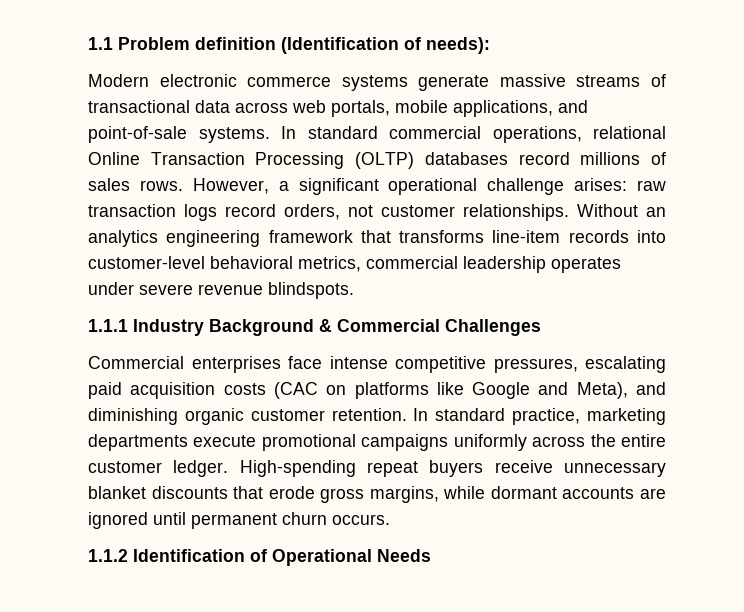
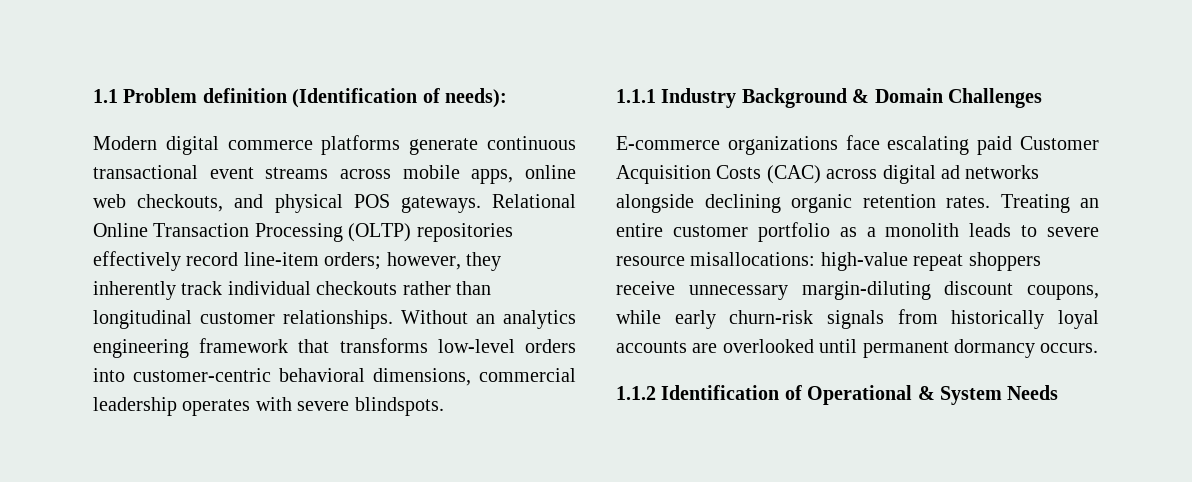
[159,74,666,91] [88,100,588,117] [88,126,666,143] [88,152,666,169] [88,178,666,195] [88,204,373,221] electronic commerce systems generate massive streams of transactional data across web portals, mobile applications, and point-of-sale systems. In standard commercial operations, relational Online Transaction Processing (OLTP) databases record millions of sales rows. However, a significant operational challenge arises: raw transaction logs record orders, not -> [165,135,576,155] [93,165,577,184] [93,194,576,213] [93,223,513,242] [93,251,501,271] [93,281,491,300] [93,310,192,329] digital commerce platforms generate continuous transactional event streams across mobile apps, online web checkouts, and physical POS gateways. Relational Online Transaction Processing (OLTP) repositories effectively record line-item orders; however, they inherently track individual checkouts rather than longitudinal
[492,230,666,243] [88,256,621,273] [88,282,263,295] line-item records into customer-level behavioral metrics, commercial leadership operates under severe revenue -> [437,339,576,353] [93,368,576,386] [93,397,350,416] low-level orders into customer-centric behavioral dimensions, commercial leadership operates with severe
[337,319,440,332] Commercial -> [874,88,943,103] Domain
[88,356,666,373] [88,382,666,399] [88,408,666,425] [88,434,667,451] [88,460,666,477] [88,486,557,503] Commercial enterprises face intense competitive pressures, escalating paid acquisition costs (CAC on platforms like Google and Meta), and diminishing organic customer retention. In standard practice, marketing departments execute promotional campaigns uniformly across the entire customer ledger. High-spending repeat buyers receive unnecessary blanket discounts that erode gross margins, while dormant -> [616,135,1099,155] [616,165,1040,184] [616,194,1099,213] [616,222,1099,242] [616,252,1041,271] [616,281,1099,300] [616,309,1099,329] E-commerce organizations face escalating paid Customer Acquisition Costs (CAC) across digital ad networks alongside declining organic retention rates. Treating an entire customer portfolio as a monolith leads to severe resource misallocations: high-value repeat shoppers receive unnecessary margin-diluting discount coupons, while early churn-risk signals from historically loyal
[88,512,148,529] ignored -> [722,339,814,353] overlooked
[282,512,327,525] churn -> [954,339,1035,358] dormancy
(372, 557) none -> [917,386,1002,405] & System

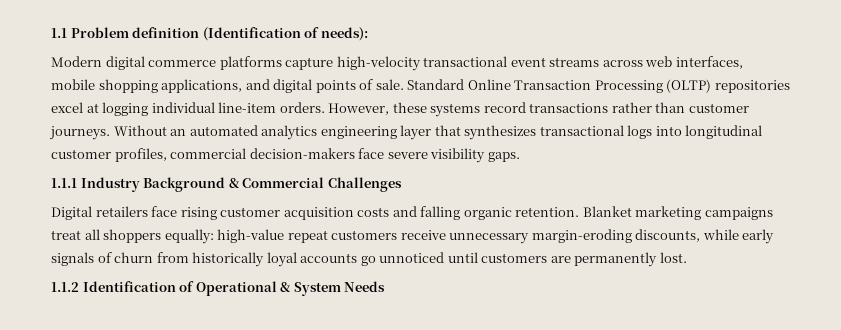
[409,136,576,155] generate continuous -> [285,56,421,71] capture high-velocity
[402,165,577,184] [93,194,576,213] mobile apps, online web checkouts, and physical POS gateways. Relational -> [645,56,743,69] [51,79,465,93] web interfaces, mobile shopping applications, and digital points of sale. Standard
[93,251,501,271] [93,281,491,300] [93,310,576,329] [93,338,576,358] [93,368,576,386] [93,397,444,416] effectively record line-item orders; however, they inherently track individual checkouts rather than longitudinal customer relationships. Without an analytics engineering framework that transforms low-level orders into customer-centric behavioral dimensions, commercial leadership operates with severe blindspots. -> [51,102,749,117] [49,125,763,140] [51,148,520,163] excel at logging individual line-item orders. However, these systems record transactions rather than customer journeys. Without an automated analytics engineering layer that synthesizes transactional logs into longitudinal customer profiles, commercial decision-makers face severe visibility gaps.
[874,88,943,103] Domain -> [242,177,325,188] Commercial
[616,135,1099,155] [616,165,1040,184] [616,194,1099,213] [616,222,1099,242] [616,252,816,266] E-commerce organizations face escalating paid Customer Acquisition Costs (CAC) across digital ad networks alongside declining organic retention rates. Treating an entire customer portfolio as a monolith leads to severe resource misallocations: -> [51,206,773,220] [51,229,214,244] Digital retailers face rising customer acquisition costs and falling organic retention. Blanket marketing campaigns treat all shoppers equally:
[968,252,1041,271] shoppers -> [331,230,398,240] customers
[801,281,1099,300] [616,309,1099,329] [616,339,1099,358] margin-diluting discount coupons, while early churn-risk signals from historically loyal accounts are overlooked until permanent dormancy occurs. -> [531,229,775,244] [51,252,687,267] margin-eroding discounts, while early signals of churn from historically loyal accounts go unnoticed until customers are permanently lost.

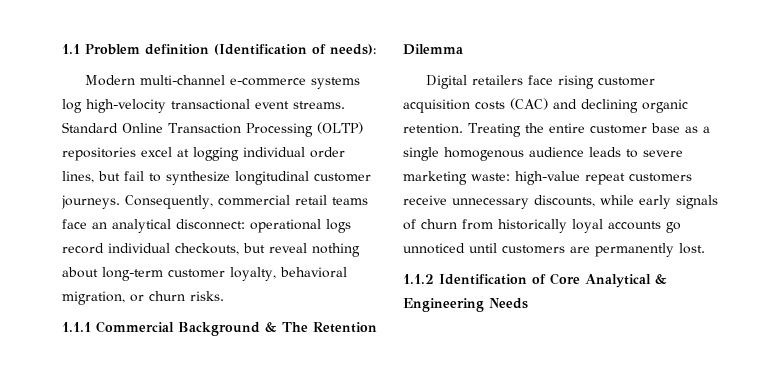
[105,56,743,71] [51,79,404,93] digital commerce platforms capture high-velocity transactional event streams across web interfaces, mobile shopping applications, and digital points of sale. -> [139,75,360,89] [62,99,345,113] multi-channel e-commerce systems log high-velocity transactional event streams.
[218,102,749,117] [49,125,763,140] [51,148,520,163] line-item orders. However, these systems record transactions rather than customer journeys. Without an automated analytics engineering layer that synthesizes transactional logs into longitudinal customer profiles, commercial decision-makers face severe visibility gaps. -> [310,147,345,158] [62,171,371,185] [61,195,368,209] [62,219,351,233] [62,243,360,257] [62,267,347,281] [62,291,224,305] order lines, but fail to synthesize longitudinal customer journeys. Consequently, commercial retail teams face an analytical disconnect: operational logs record individual checkouts, but reveal nothing about long-term customer loyalty, behavioral migration, or churn risks.
[80,177,140,192] Industry -> [96,321,174,333] Commercial
[242,177,402,192] Commercial Challenges -> [282,322,377,333] [403,44,463,55] The Retention Dilemma
[392,206,773,220] [51,229,214,244] and falling organic retention. Blanket marketing campaigns treat all shoppers equally: -> [510,98,688,113] [403,123,710,137] [403,147,683,161] [403,171,510,185] (CAC) and declining organic retention. Treating the entire customer base as a single homogenous audience leads to severe marketing waste:
[531,229,632,243] margin-eroding -> (529, 203) none
[195,281,341,296] Operational & System -> [550,273,667,288] [403,298,484,312] Core Analytical & Engineering

